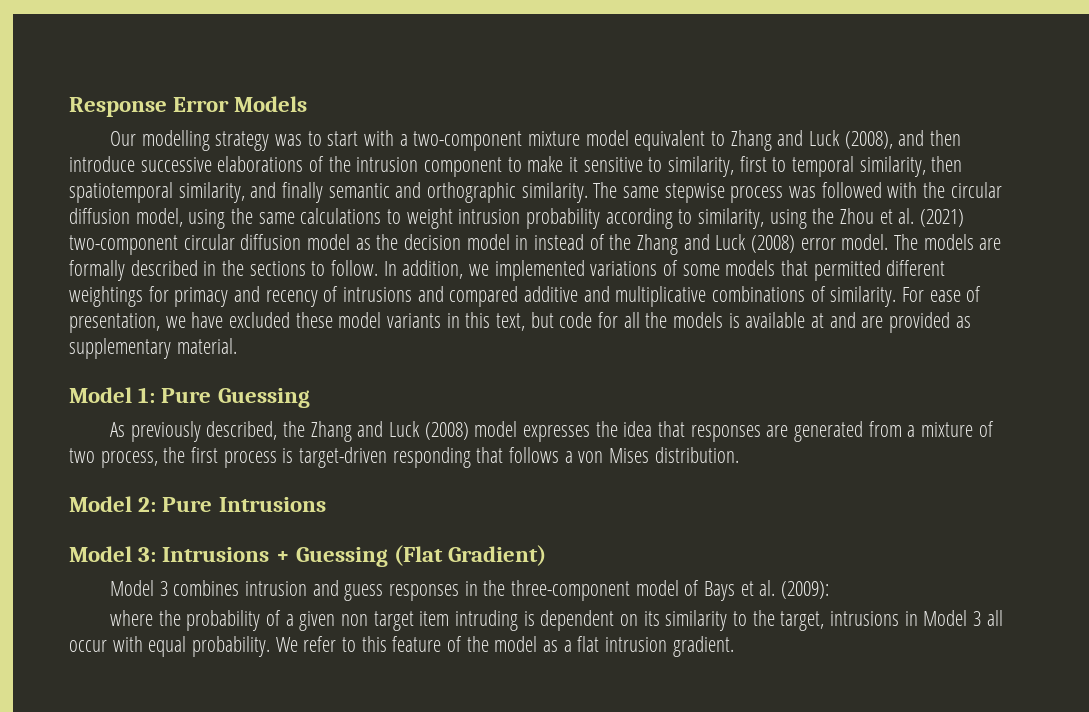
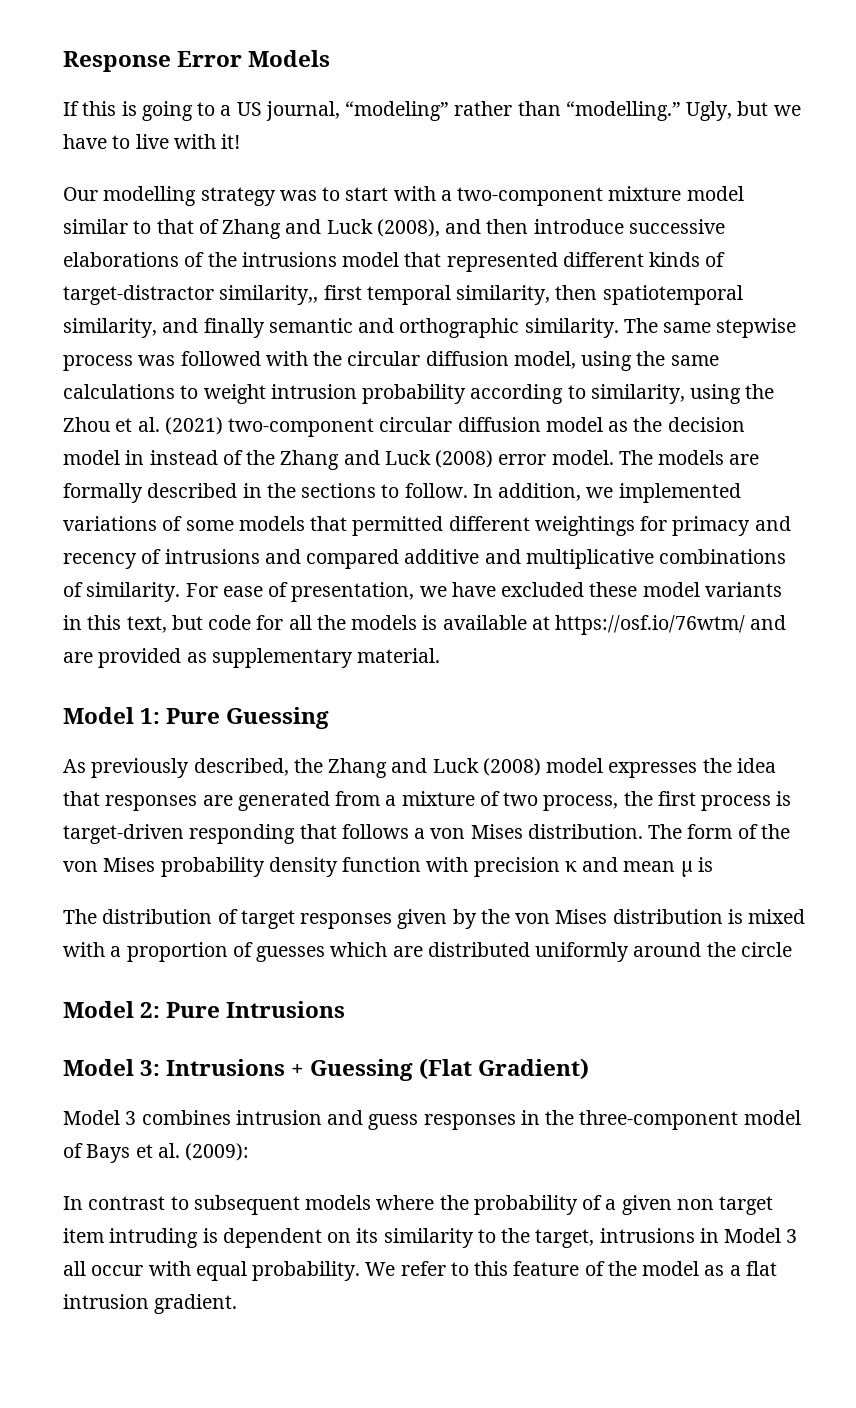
(308, 104) none -> [63,101,801,121] [63,134,241,149] // If this is going to a US journal, “modeling” rather than “modelling.” Ugly, but we have to live with it!
[634,130,726,151] equivalent to -> [63,219,219,234] similar to that of
[356,156,787,177] intrusion component to make it sensitive to similarity, first to -> [241,252,726,272] [63,285,362,305] intrusions model that represented different kinds of target-distractor similarity,, first
(825, 320) none -> [555,615,746,635] https://osf.io/76wtm/
(739, 455) none -> [648,824,790,839] [63,857,713,877] [63,909,806,929] [63,942,792,962] The form of the von Mises probability density function with precision κ and mean μ is // The distribution of target responses given by the von Mises distribution is mixed with a proportion of guesses which are distributed uniformly around the circle
(830, 590) none -> [63,1195,372,1215] In contrast to subsequent models

